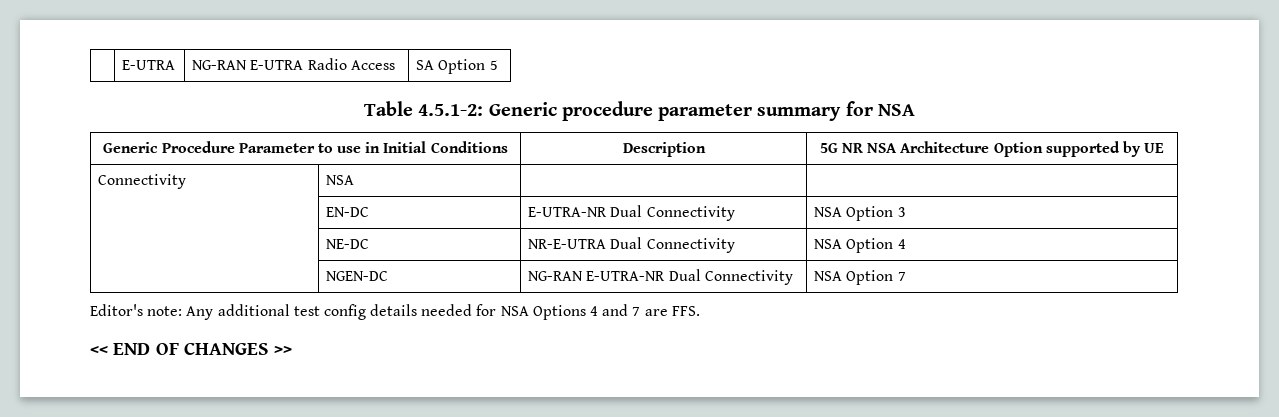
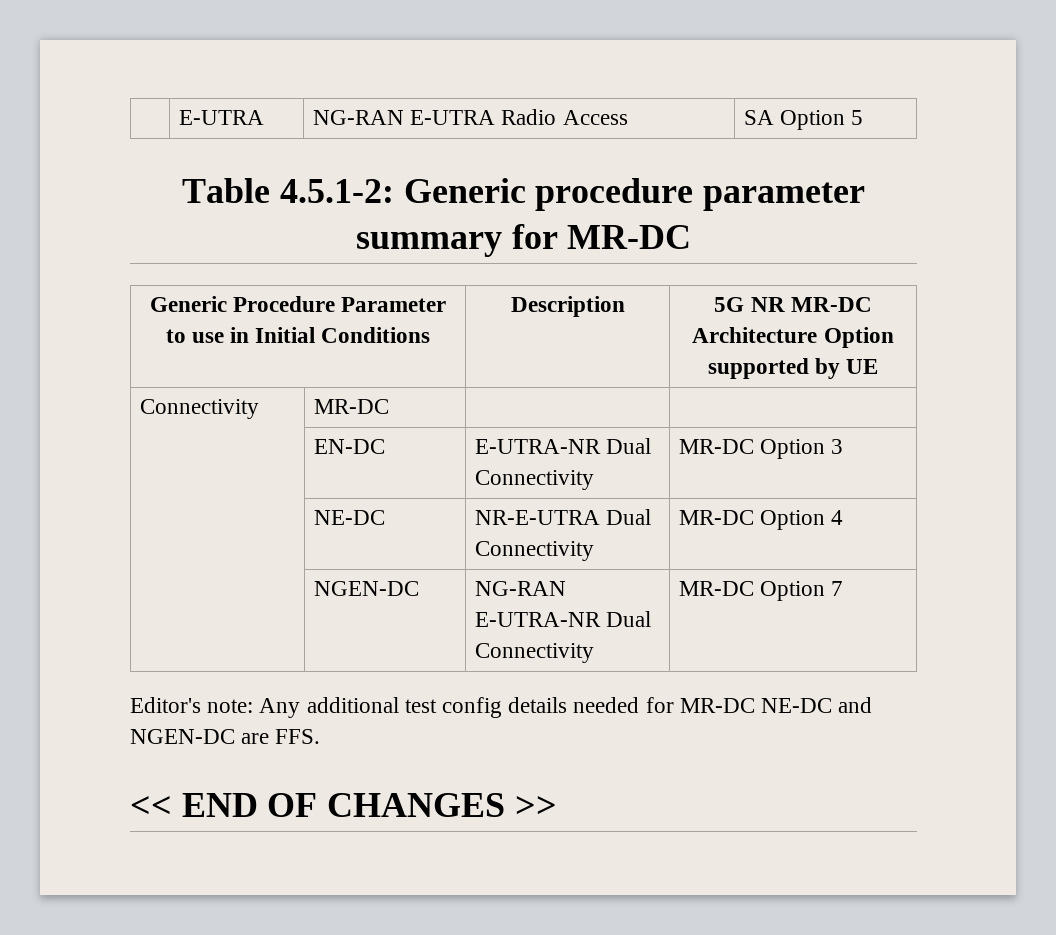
[877,104,915,116] NSA -> [567,225,692,249] MR-DC
[867,143,898,153] NSA -> [790,297,872,312] MR-DC
[326,175,355,185] NSA -> [313,399,389,414] MR-DC
[814,207,843,217] NSA -> [678,439,754,454] MR-DC
[814,239,843,249] NSA -> [678,510,754,525] MR-DC
[814,271,843,281] NSA -> [678,581,754,596] MR-DC
[500,304,641,320] NSA Options 4 and 7 -> [679,697,873,713] [130,729,235,744] MR-DC NE-DC and NGEN-DC

